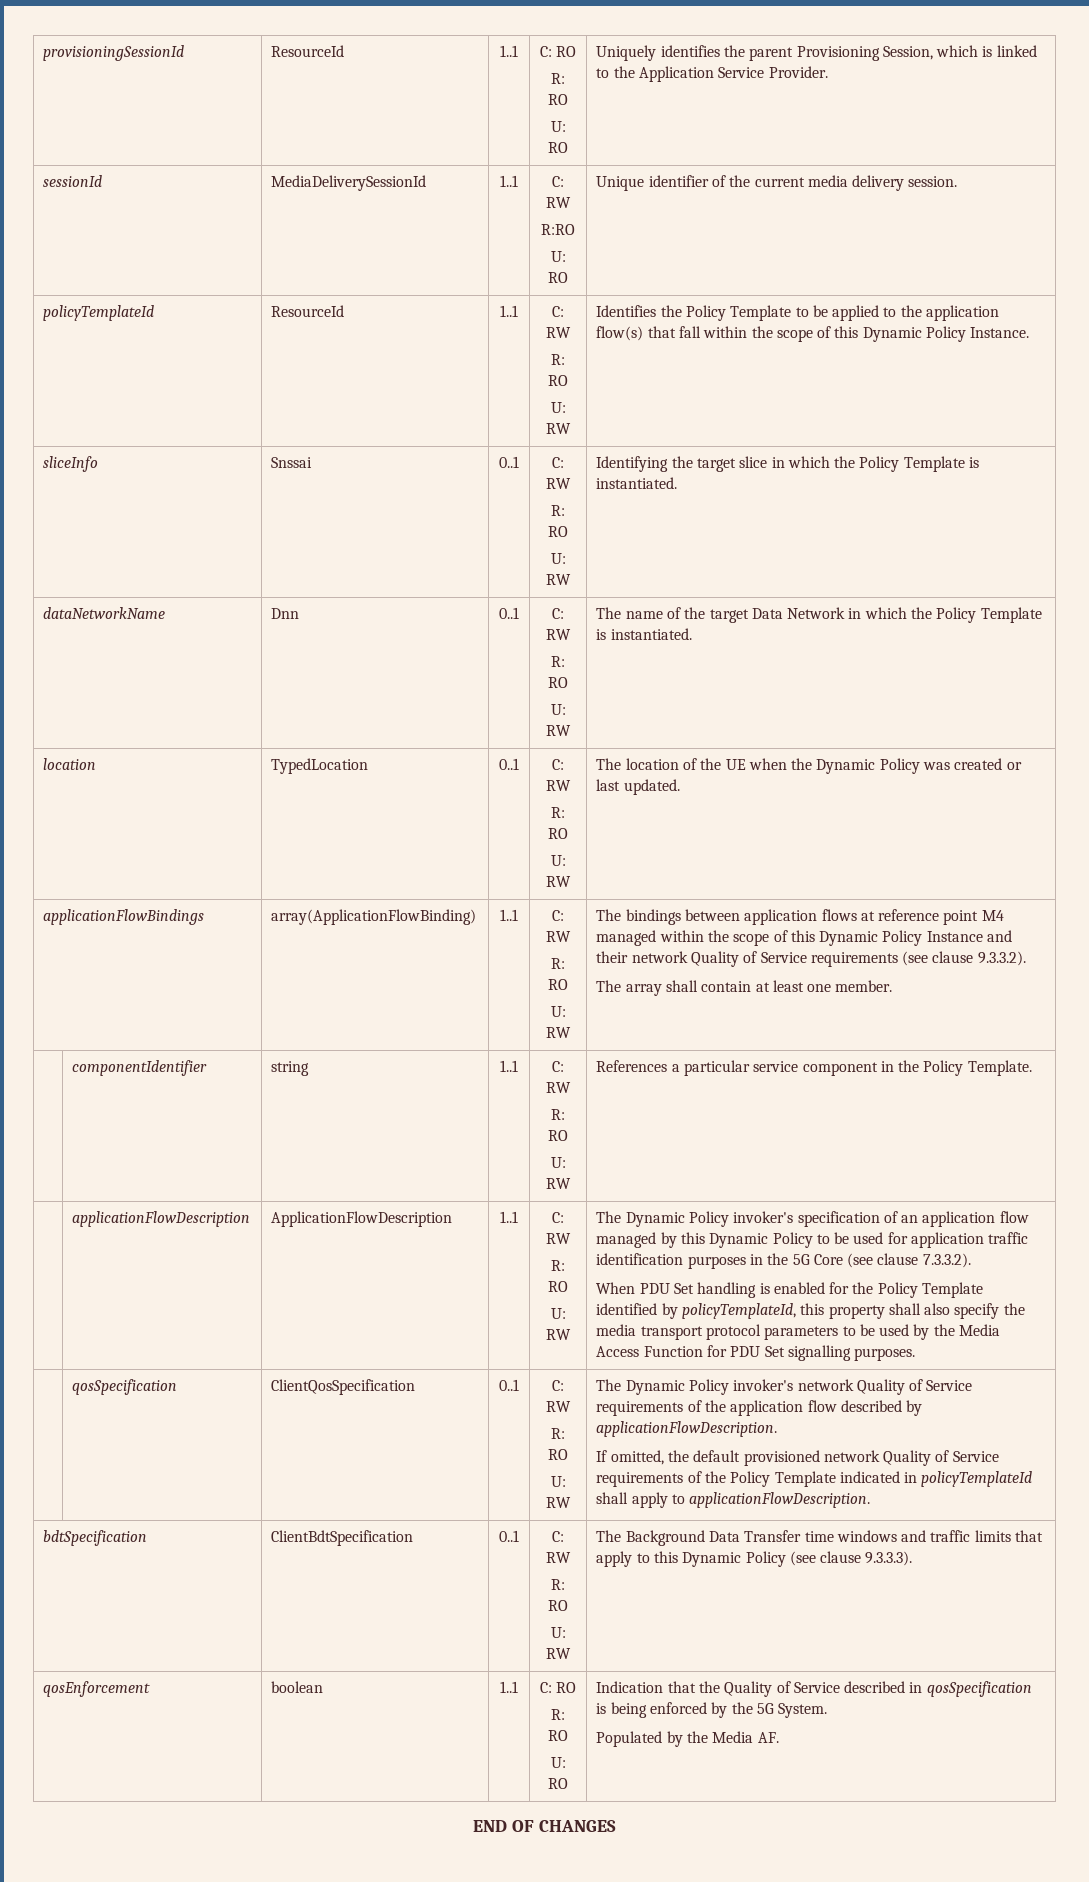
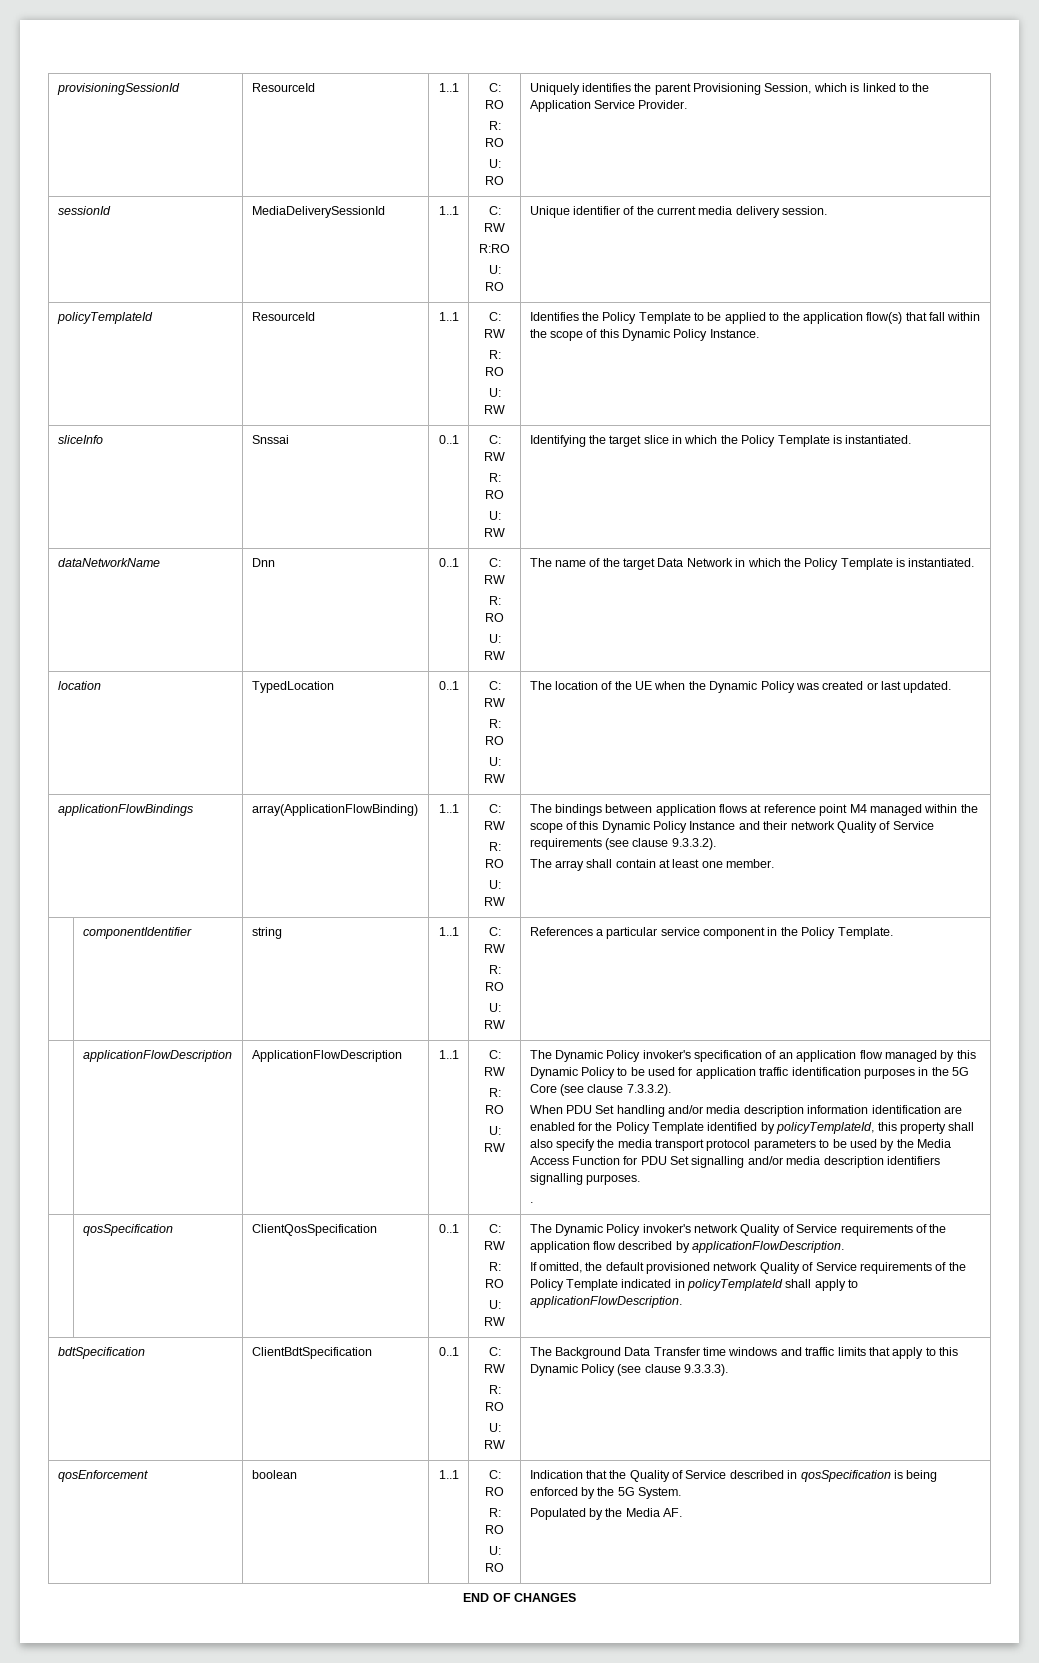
[759,1283,770,1294] is -> [668,1105,962,1117] and/or media description information identification are
(851, 1353) none -> [747,1156,940,1168] [529,1173,583,1185] and/or media description identifiers signalling
(916, 1354) none -> [529,1202,533,1203] // .

